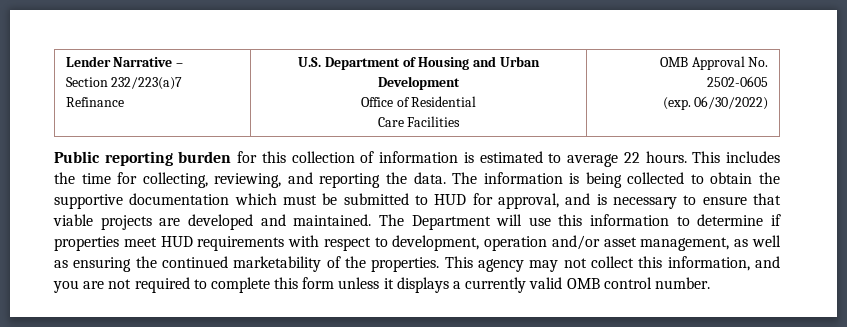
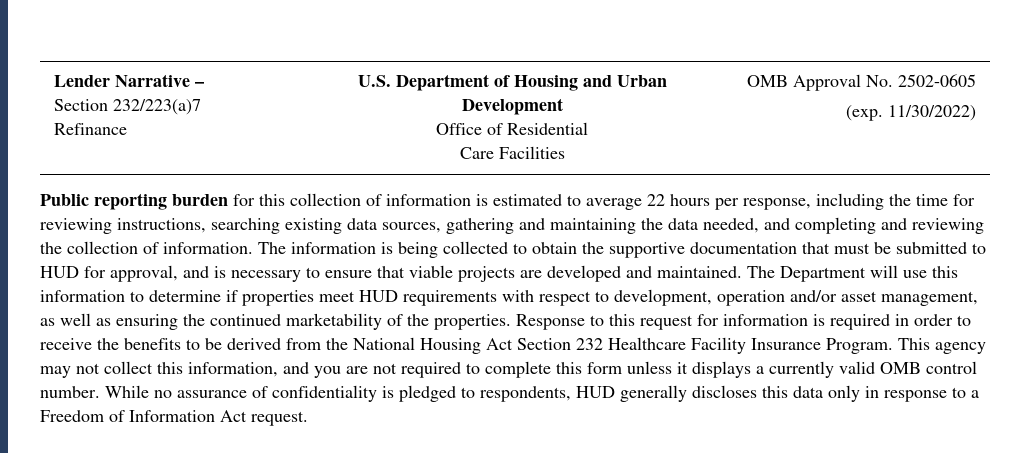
[694,96,769,110] 06/30/2022) -> [887,105,976,121] 11/30/2022)
[645,151,781,163] [54,172,446,188] hours. This includes the time for collecting, reviewing, and reporting the data. -> [670,193,975,210] [40,217,984,234] [40,241,253,254] hours per response, including the time for reviewing instructions, searching existing data sources, gathering and maintaining the data needed, and completing and reviewing the collection of information.
[234,193,277,205] which -> [802,242,830,254] that
(440, 264) none -> [516,314,971,330] [40,337,893,354] Response to this request for information is required in order to receive the benefits to be derived from the National Housing Act Section 232 Healthcare Facility Insurance Program.
(710, 283) none -> [105,385,979,402] [40,410,308,426] While no assurance of confidentiality is pledged to respondents, HUD generally discloses this data only in response to a Freedom of Information Act request.

